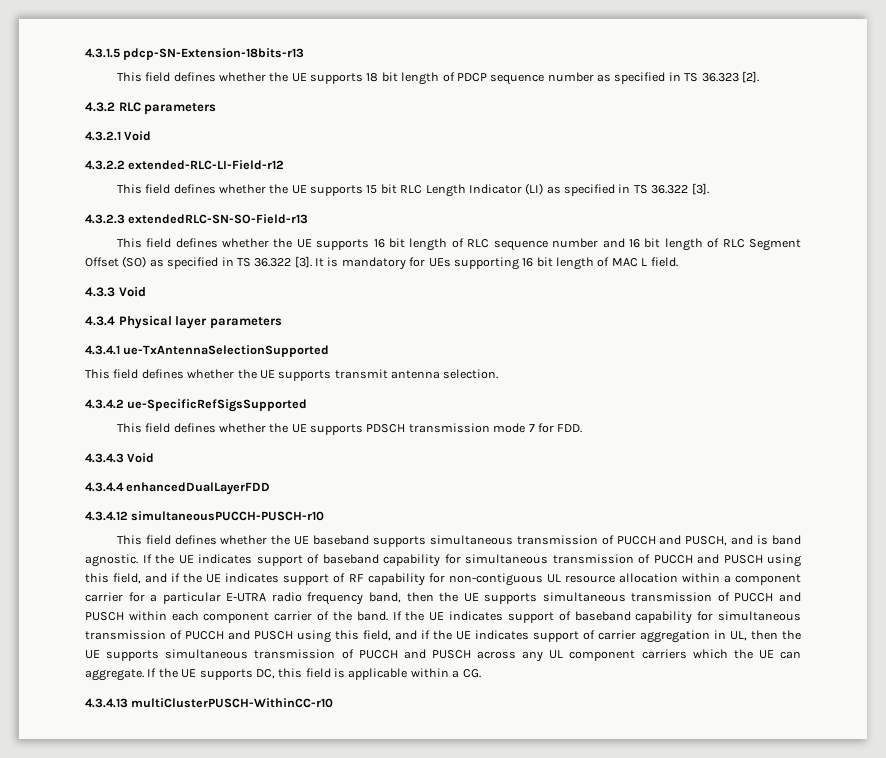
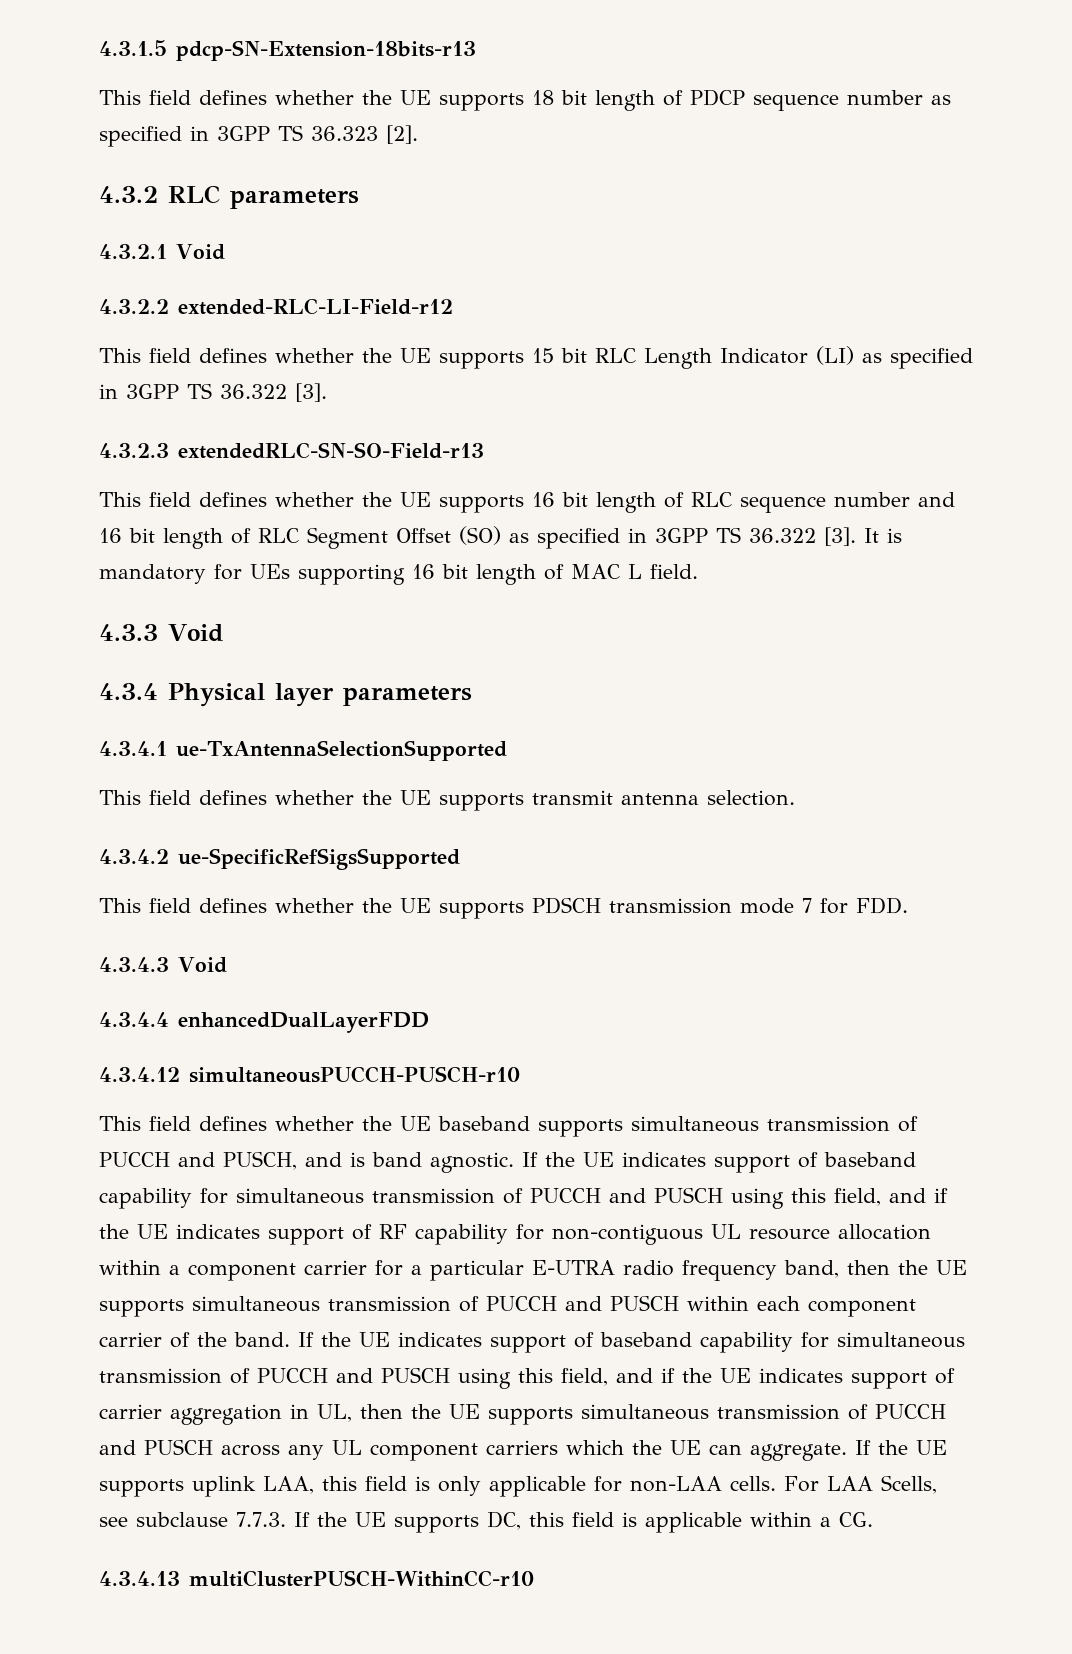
(681, 76) none -> [217,126,270,141] 3GPP
(631, 188) none -> [126,384,179,399] 3GPP
(234, 261) none -> [655,528,708,543] 3GPP
(253, 674) none -> [192,1475,937,1497] [99,1512,479,1533] uplink LAA, this field is only applicable for non-LAA cells. For LAA Scells, see subclause 7.7.3. If the UE supports

